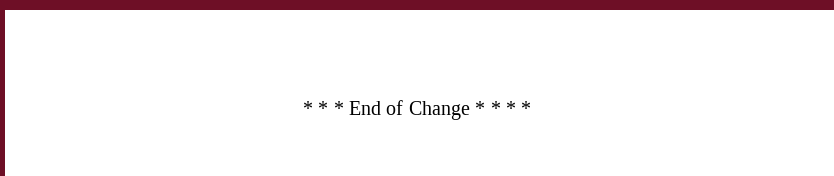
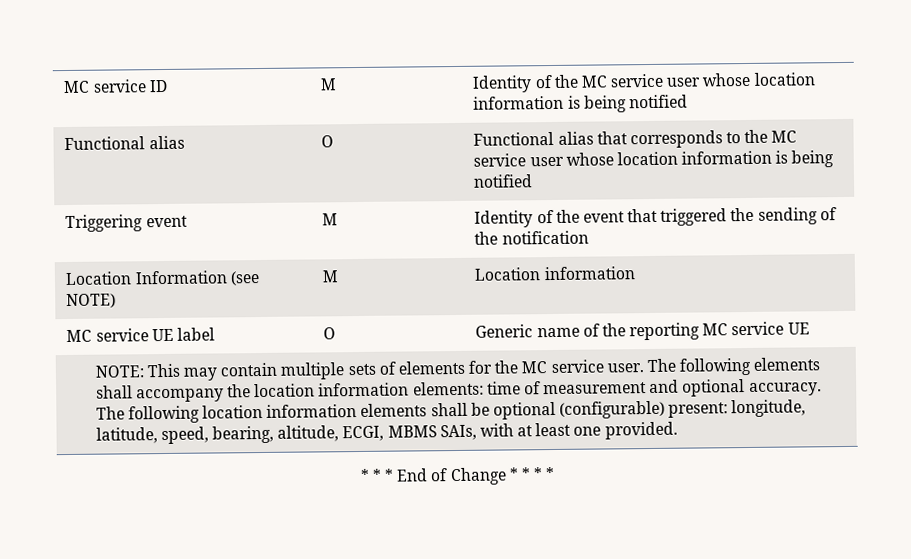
(302, 108) none -> [63,79,168,94] [320,78,338,91] [472,72,816,93] [473,94,688,113] [64,135,185,151] [321,135,335,148] [473,129,798,149] [473,150,835,168] [473,174,534,188] [65,214,188,233] [322,213,339,226] [474,207,837,228] [474,230,589,245] [65,270,260,286] [66,293,117,309] [322,270,340,283] [474,266,636,281] [66,327,215,343] [323,327,337,340] [475,321,810,341] [94,357,821,381] [95,379,822,403] [95,399,807,424] [95,421,678,445] MC service ID | M | Identity of the MC service user whose location information is being notified // Functional alias | O | Functional alias that corresponds to the MC service user whose location information is being notified // Triggering event | M | Identity of the event that triggered the sending of the notification // Location Information (see NOTE) | M | Location information // MC service UE label | O | Generic name of the reporting MC service UE // NOTE: This may contain multiple sets of elements for the MC service user. The following elements shall accompany the location information elements: time of measurement and optional accuracy. The following location information elements shall be optional (configurable) present: longitude, latitude, speed, bearing, altitude, ECGI, MBMS SAIs, with at least one provided. //

